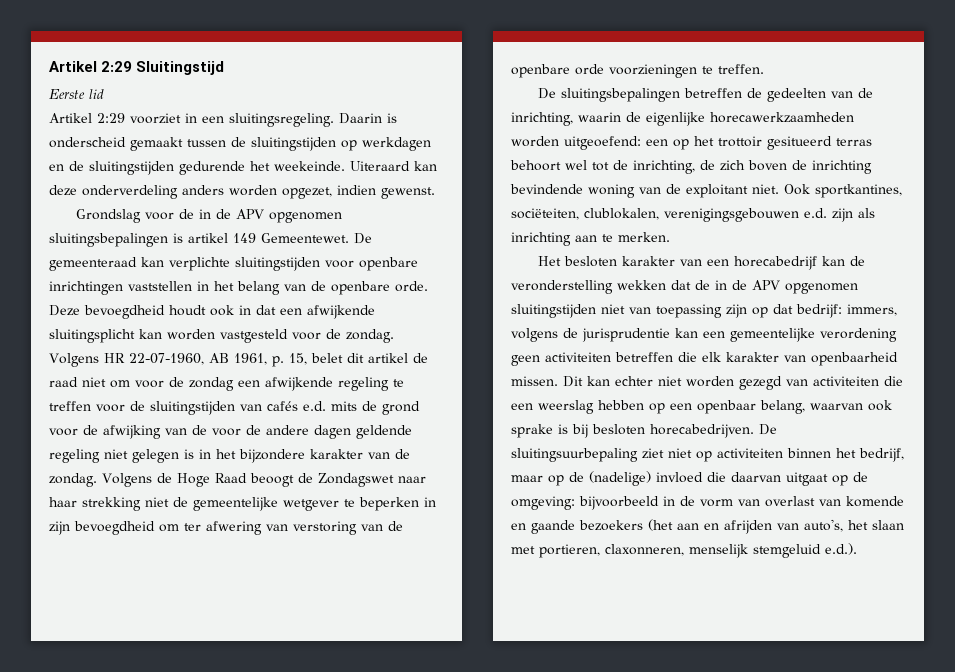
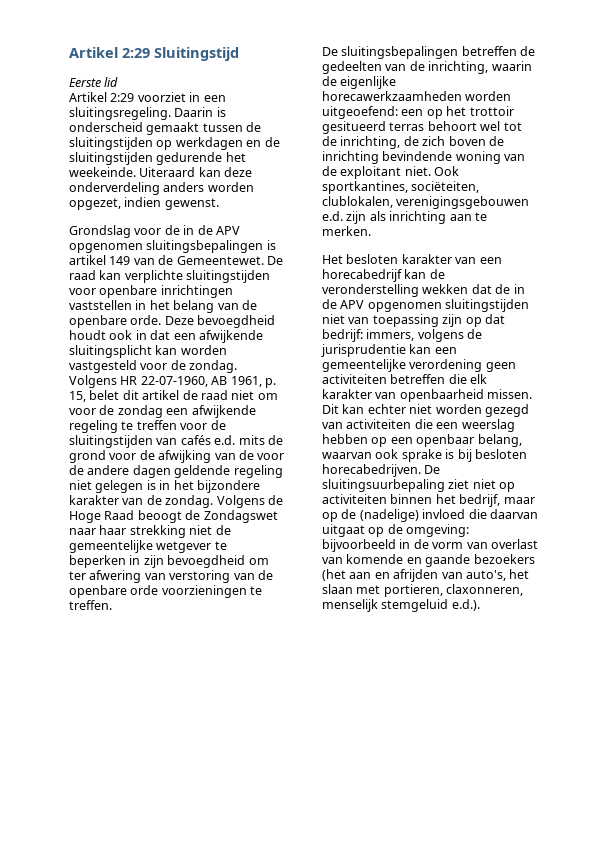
(256, 238) none -> [133,255,174,265] van de
[49,257,137,271] gemeenteraad -> [69,270,96,280] raad

